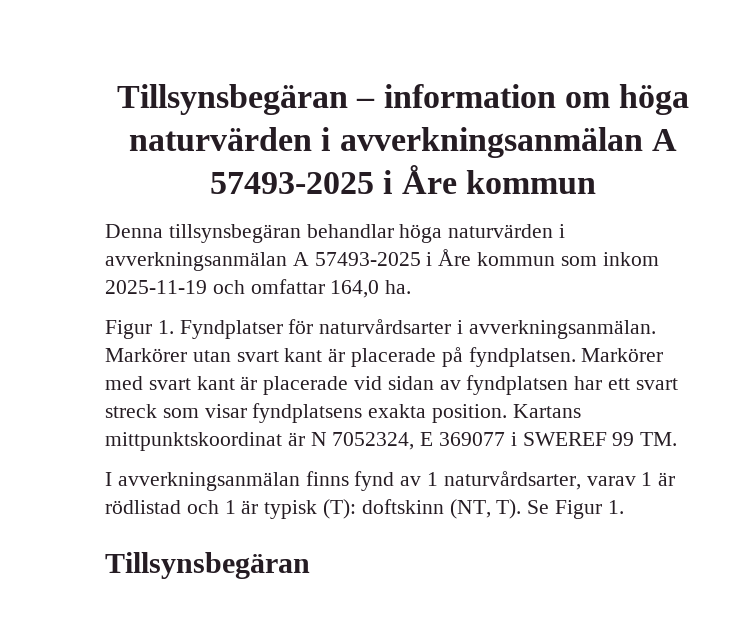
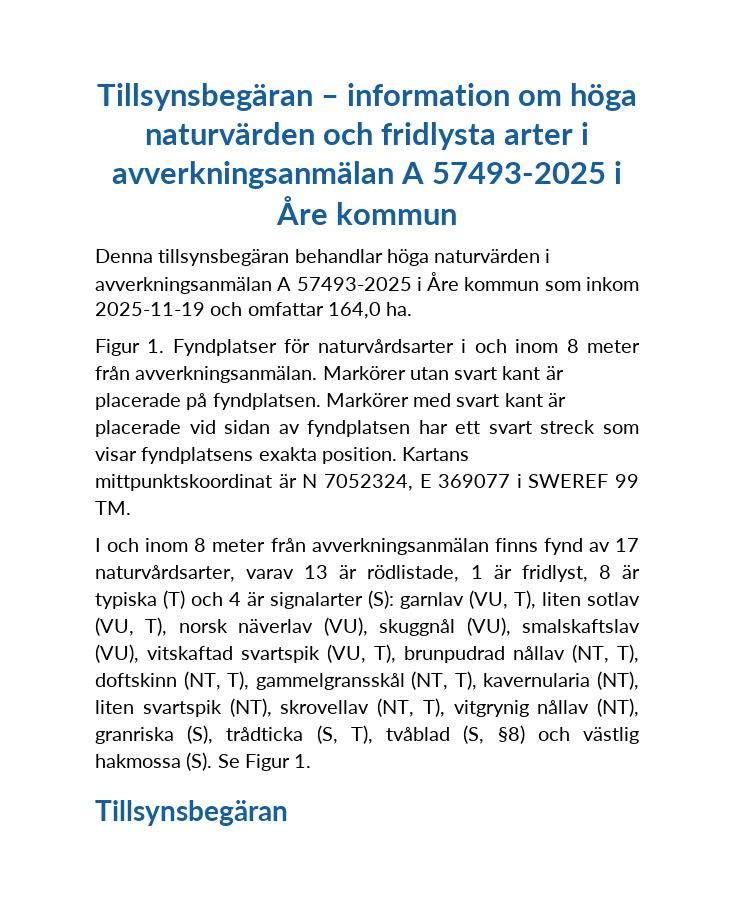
(313, 139) none -> [322,122,574,150] och fridlysta arter
(464, 327) none -> [474,339,641,353] [95,366,130,380] och inom 8 meter från
(112, 479) none -> [107,538,306,552] och inom 8 meter från
[427,472,439,486] 1 -> [615,538,640,552] 17
[641,472,676,486] [105,499,522,519] 1 är rödlistad och 1 är typisk (T): doftskinn (NT, T). -> [304,565,640,582] [95,590,640,609] [95,617,640,636] [95,644,639,663] [95,671,639,690] [95,698,639,717] [95,725,639,744] [95,752,213,771] 13 är rödlistade, 1 är fridlyst, 8 är typiska (T) och 4 är signalarter (S): garnlav (VU, T), liten sotlav (VU, T), norsk näverlav (VU), skuggnål (VU), smalskaftslav (VU), vitskaftad svartspik (VU, T), brunpudrad nållav (NT, T), doftskinn (NT, T), gammelgransskål (NT, T), kavernularia (NT), liten svartspik (NT), skrovellav (NT, T), vitgrynig nållav (NT), granriska (S), trådticka (S, T), tvåblad (S, §8) och västlig hakmossa (S).

